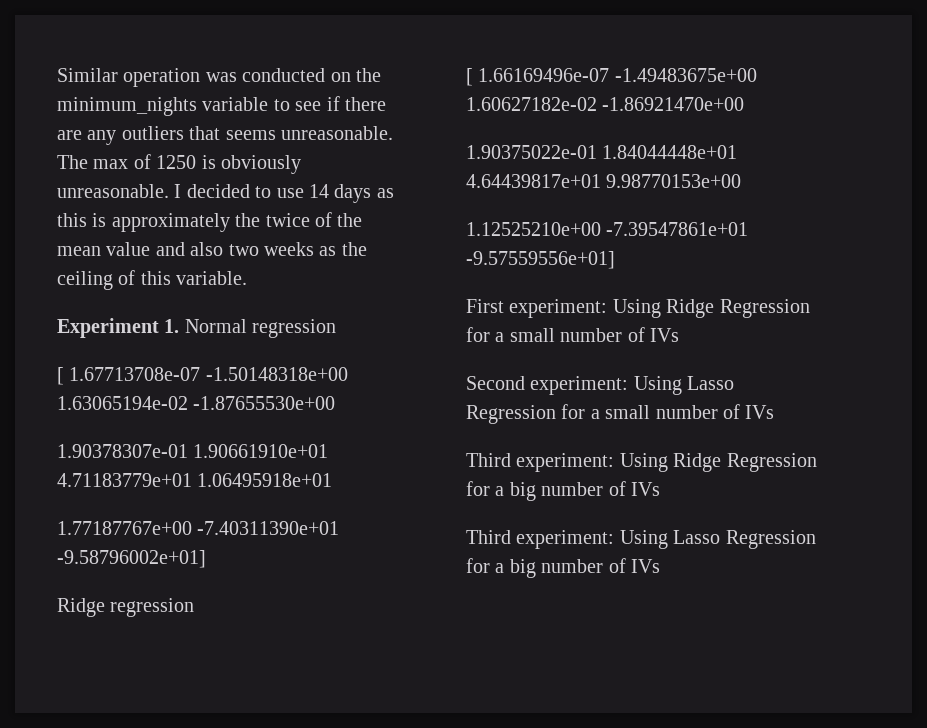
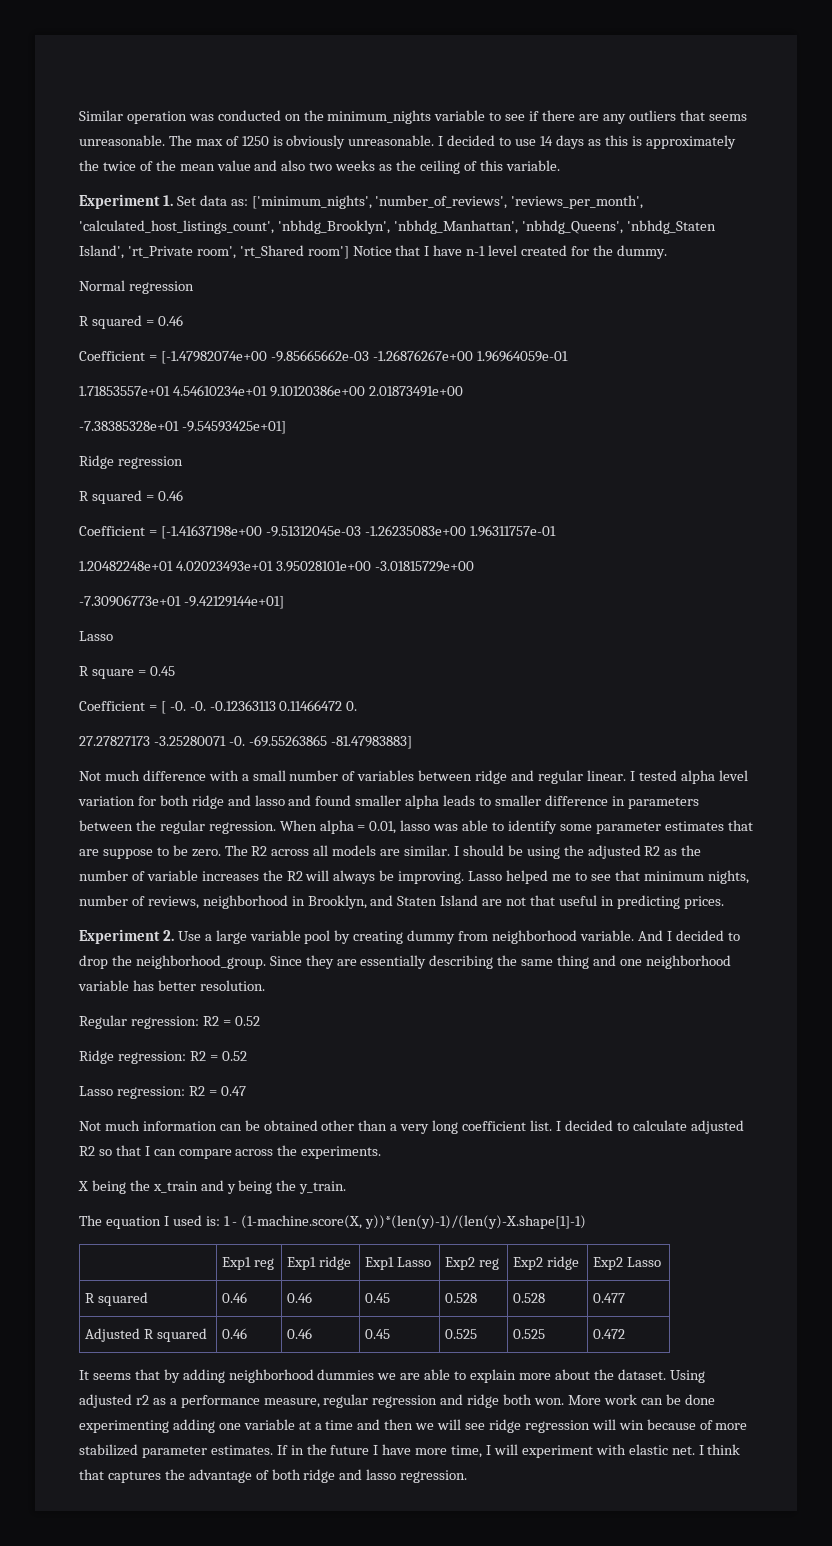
[184,319,337,338] [57,367,348,385] [57,396,336,410] [57,444,329,458] [57,473,333,487] [57,521,340,535] [57,550,206,568] [57,598,195,617] [466,68,757,86] [466,97,745,111] [466,145,738,159] [466,174,742,188] [466,222,749,236] [466,251,615,269] [466,299,810,318] [466,327,679,342] [466,376,735,395] [466,404,775,424] [466,453,817,472] [466,481,660,501] [466,530,816,549] [466,558,660,578] Normal regression // [ 1.67713708e-07 -1.50148318e+00 1.63065194e-02 -1.87655530e+00 // 1.90378307e-01 1.90661910e+01 4.71183779e+01 1.06495918e+01 // 1.77187767e+00 -7.40311390e+01 -9.58796002e+01] // Ridge regression // [ 1.66169496e-07 -1.49483675e+00 1.60627182e-02 -1.86921470e+00 // 1.90375022e-01 1.84044448e+01 4.64439817e+01 9.98770153e+00 // 1.12525210e+00 -7.39547861e+01 -9.57559556e+01] // First experiment: Using Ridge Regression for a small number of IVs // Second experiment: Using Lasso Regression for a small number of IVs // Third experiment: Using Ridge Regression for a big number of IVs // Third experiment: Using Lasso Regression for a big number of IVs -> [176,195,644,209] [79,220,716,234] [79,245,667,259] [79,280,194,294] [79,315,183,329] [79,350,568,364] [79,385,463,397] [79,421,286,434] [79,455,183,469] [79,490,183,504] [79,525,556,539] [79,561,474,572] [79,595,284,609] [79,631,113,641] [79,666,175,679] [79,700,358,714] [79,735,412,749] [79,770,748,784] [78,795,699,809] [79,820,753,834] [79,845,702,859] [79,870,749,884] [79,895,724,909] [79,929,740,944] [79,955,731,969] [78,980,265,991] [79,1015,260,1029] [79,1050,247,1064] [79,1086,246,1099] [79,1120,744,1134] [79,1145,382,1159] [78,1180,347,1194] [79,1215,587,1229] [221,1257,274,1270] [286,1256,351,1270] [364,1257,431,1270] [444,1257,499,1270] [512,1256,579,1270] [592,1257,661,1270] [84,1292,148,1306] [221,1292,247,1303] [286,1292,312,1303] [364,1293,390,1303] [444,1293,477,1303] [512,1293,545,1303] [592,1293,625,1303] [84,1328,207,1342] [221,1328,247,1339] [286,1328,312,1339] [364,1329,390,1339] [444,1329,477,1339] [512,1329,545,1339] [592,1329,625,1339] [79,1369,705,1383] [79,1394,715,1408] [79,1419,748,1433] [79,1444,741,1458] [79,1469,468,1483] Set data as: ['minimum_nights', 'number_of_reviews', 'reviews_per_month', 'calculated_host_listings_count', 'nbhdg_Brooklyn', 'nbhdg_Manhattan', 'nbhdg_Queens', 'nbhdg_Staten Island', 'rt_Private room', 'rt_Shared room'] Notice that I have n-1 level created for the dummy. // Normal regression // R squared = 0.46 // Coefficient = [-1.47982074e+00 -9.85665662e-03 -1.26876267e+00 1.96964059e-01 // 1.71853557e+01 4.54610234e+01 9.10120386e+00 2.01873491e+00 // -7.38385328e+01 -9.54593425e+01] // Ridge regression // R squared = 0.46 // Coefficient = [-1.41637198e+00 -9.51312045e-03 -1.26235083e+00 1.96311757e-01 // 1.20482248e+01 4.02023493e+01 3.95028101e+00 -3.01815729e+00 // -7.30906773e+01 -9.42129144e+01] // Lasso // R square = 0.45 // Coefficient = [ -0. -0. -0.12363113 0.11466472 0. // 27.27827173 -3.25280071 -0. -69.55263865 -81.47983883] // Not much difference with a small number of variables between ridge and regular linear. I tested alpha level variation for both ridge and lasso and found smaller alpha leads to smaller difference in parameters between the regular regression. When alpha = 0.01, lasso was able to identify some parameter estimates that are suppose to be zero. The R2 across all models are similar. I should be using the adjusted R2 as the number of variable increases the R2 will always be improving. Lasso helped me to see that minimum nights, number of reviews, neighborhood in Brooklyn, and Staten Island are not that useful in predicting prices. // Experiment 2. Use a large variable pool by creating dummy from neighborhood variable. And I decided to drop the neighborhood_group. Since they are essentially describing the same thing and one neighborhood variable has better resolution. // Regular regression: R2 = 0.52 // Ridge regression: R2 = 0.52 // Lasso regression: R2 = 0.47 // Not much information can be obtained other than a very long coefficient list. I decided to calculate adjusted R2 so that I can compare across the experiments. // X being the x_train and y being the y_train. // The equation I used is: 1 - (1-machine.score(X, y))*(len(y)-1)/(len(y)-X.shape[1]-1) // | Exp1 reg | Exp1 ridge | Exp1 Lasso | Exp2 reg | Exp2 ridge | Exp2 Lasso // R squared | 0.46 | 0.46 | 0.45 | 0.528 | 0.528 | 0.477 // Adjusted R squared | 0.46 | 0.46 | 0.45 | 0.525 | 0.525 | 0.472 // It seems that by adding neighborhood dummies we are able to explain more about the dataset. Using adjusted r2 as a performance measure, regular regression and ridge both won. More work can be done experimenting adding one variable at a time and then we will see ridge regression will win because of more stabilized parameter estimates. If in the future I have more time, I will experiment with elastic net. I think that captures the advantage of both ridge and lasso regression.

